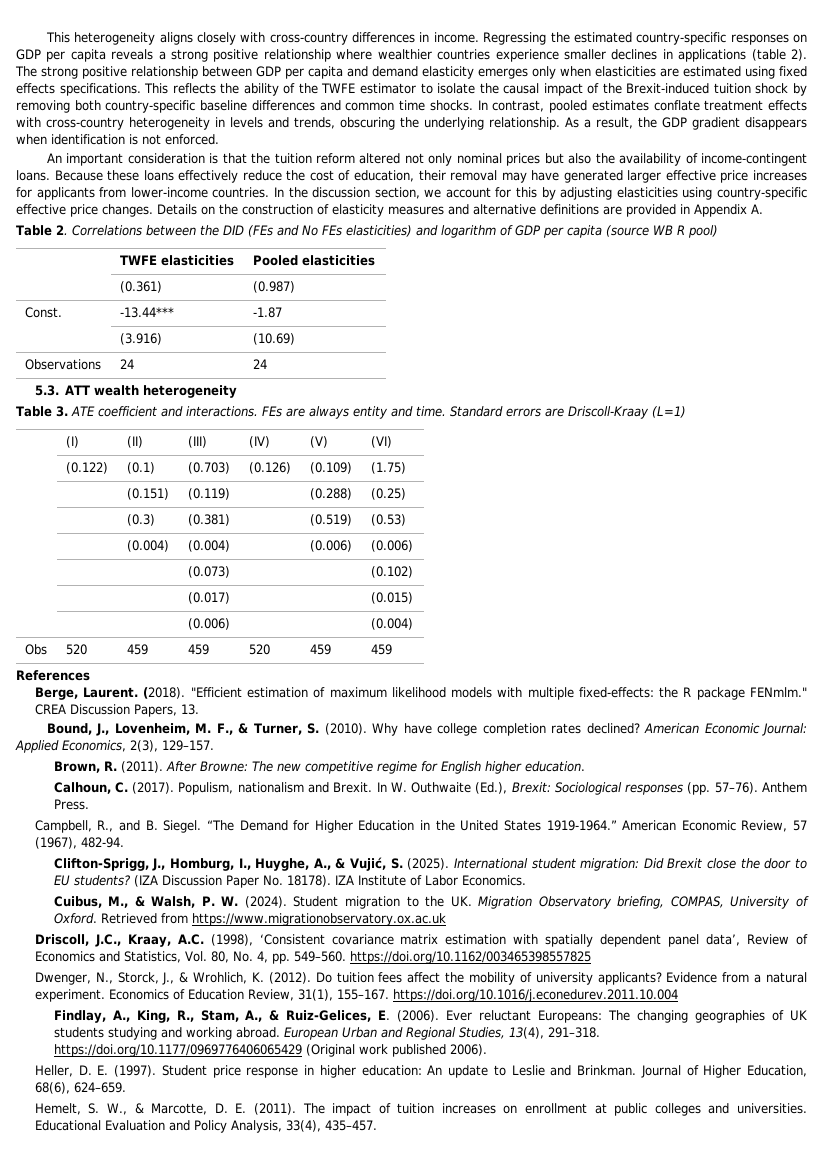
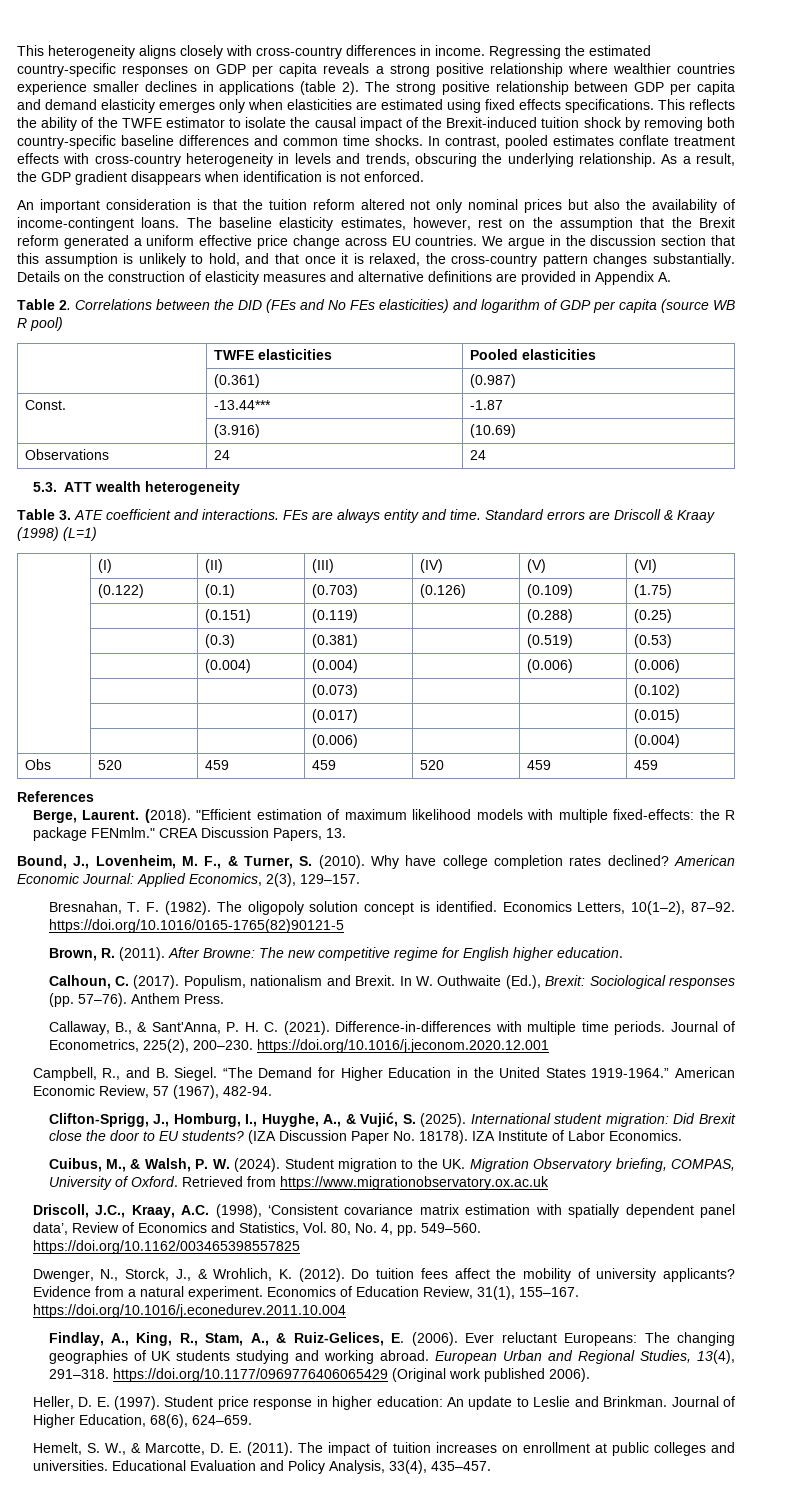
[54,170,807,183] [16,187,807,200] [16,204,153,217] Because these loans effectively reduce the cost of education, their removal may have generated larger effective price increases for applicants from lower-income countries. In the discussion section, we account for this by adjusting elasticities using country-specific effective price changes. -> [186,217,735,231] [17,235,735,249] [17,253,735,267] The baseline elasticity estimates, however, rest on the assumption that the Brexit reform generated a uniform effective price change across EU countries. We argue in the discussion section that this assumption is unlikely to hold, and that once it is relaxed, the cross-country pattern changes substantially.
[567,406,649,419] Driscoll-Kraay -> [614,509,715,523] [17,527,59,541] Driscoll & Kraay (1998)
(214, 745) none -> [48,901,735,915] [48,919,344,933] // Bresnahan, T. F. (1982). The oligopoly solution concept is identified. Economics Letters, 10(1–2), 87–92. https://doi.org/10.1016/0165-1765(82)90121-5
(89, 804) none -> [48,1021,735,1035] [48,1039,549,1053] // Callaway, B., & Sant'Anna, P. H. C. (2021). Difference-in-differences with multiple time periods. Journal of Econometrics, 225(2), 200–230. https://doi.org/10.1016/j.jeconom.2020.12.001

